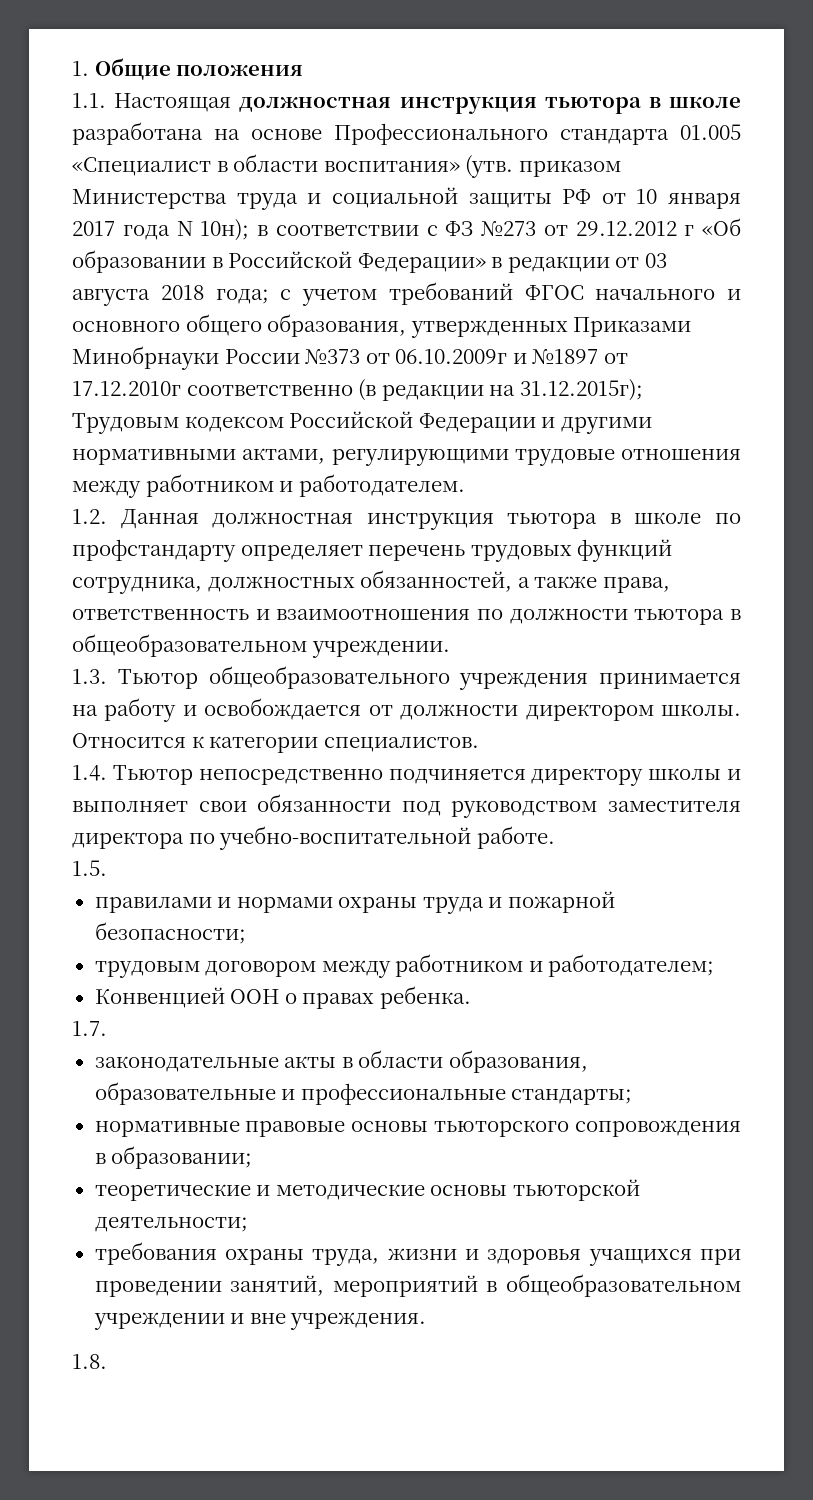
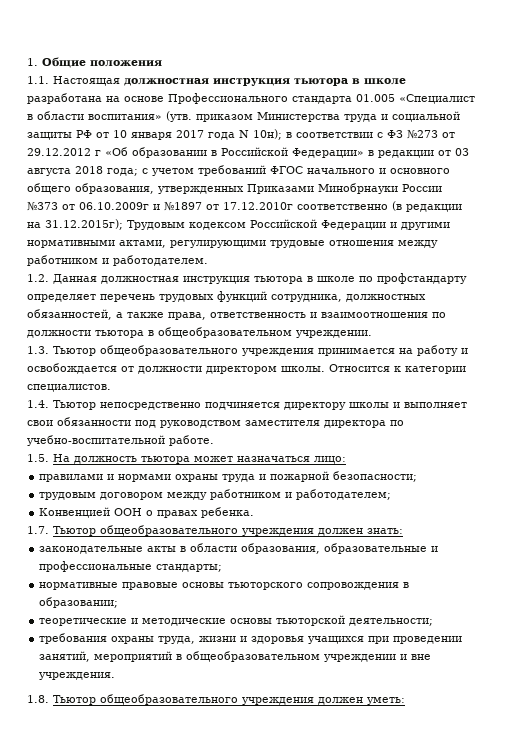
(107, 868) none -> [53,454,346,464] На должность тьютора может назначаться лицо:
(107, 1028) none -> [53,525,403,536] Тьютор общеобразовательного учреждения должен знать:
(107, 1361) none -> [53,694,405,705] Тьютор общеобразовательного учреждения должен уметь:

